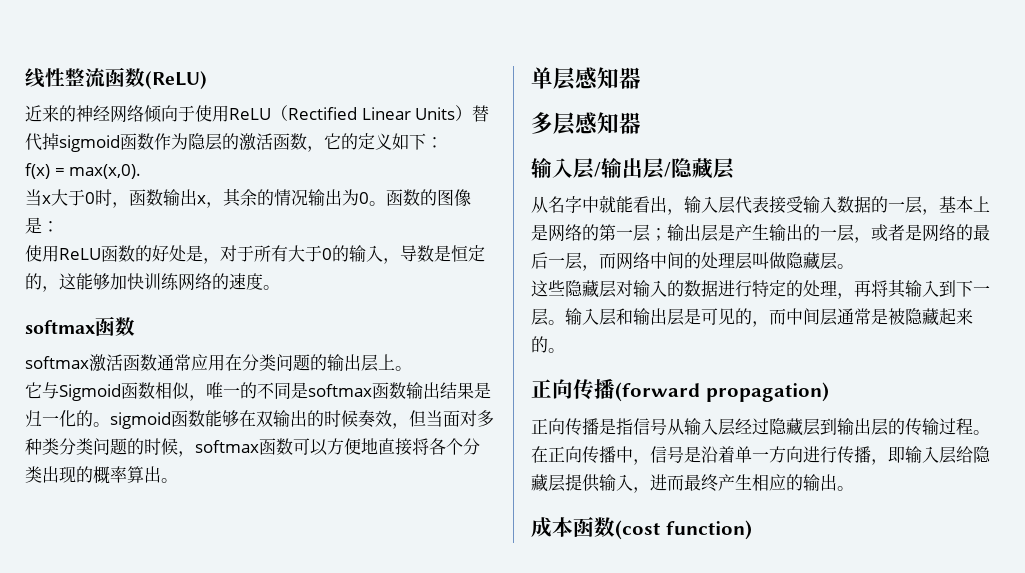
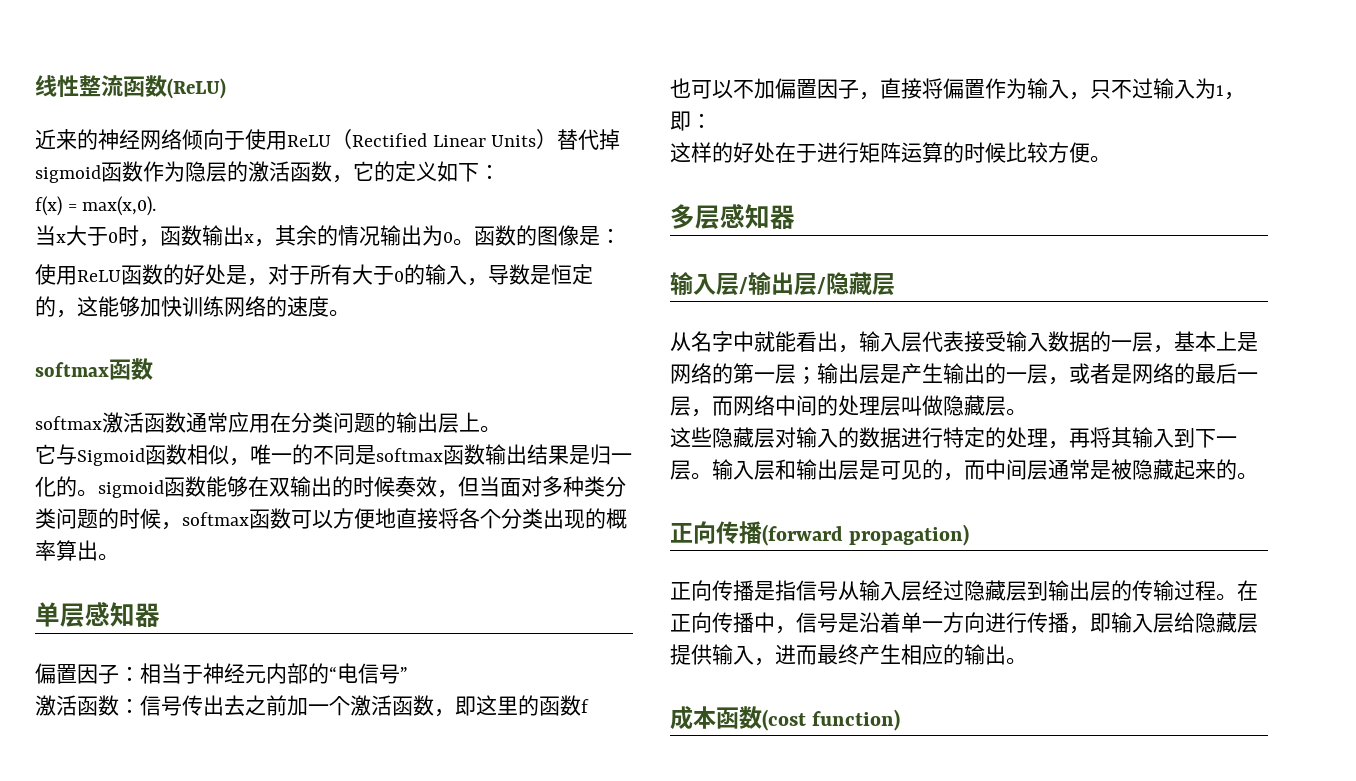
(641, 78) none -> [35,663,408,684] [35,695,589,717] [670,78,1245,100] [670,111,712,131] [670,142,1111,163] // 偏置因子：相当于神经元内部的“电信号” // 激活函数：信号传出去之前加一个激活函数，即这里的函数f // 也可以不加偏置因子，直接将偏置作为输入，只不过输入为1，即： // 这样的好处在于进行矩阵运算的时候比较方便。

